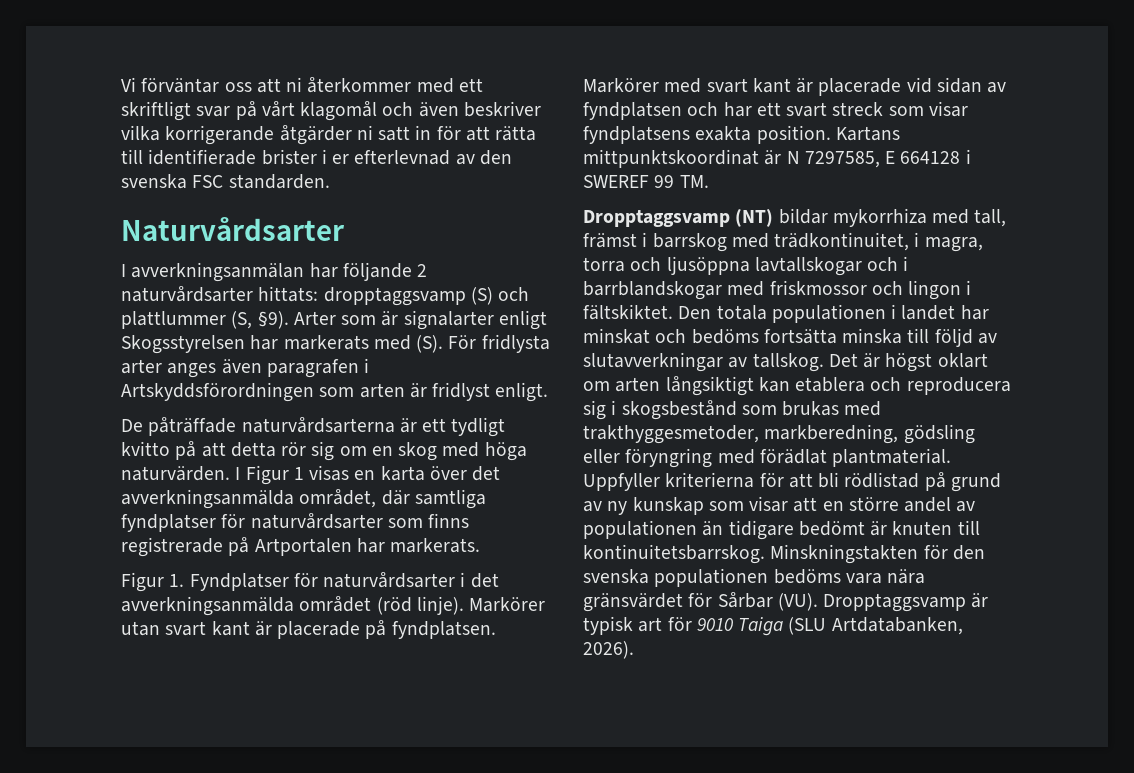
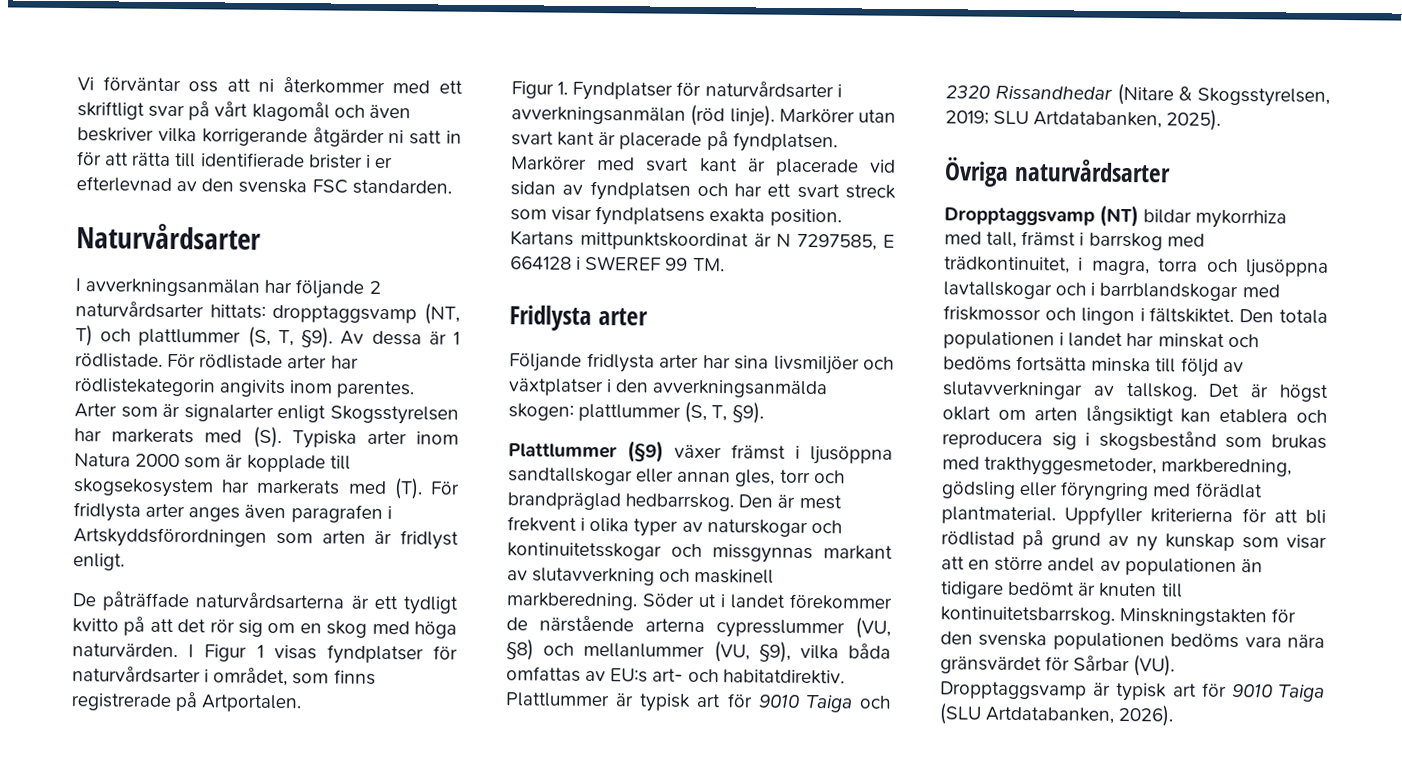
[470,287,493,305] (S) -> [424,303,461,325] [75,325,93,347] (NT, T)
[257,311,289,329] §9). -> [277,327,461,349] [75,353,359,370] [74,378,416,399] T, §9). Av dessa är 1 rödlistade. För rödlistade arter har rödlistekategorin angivits inom parentes.
(444, 344) none -> [291,430,460,449] [74,453,351,473] [73,478,423,500] Typiska arter inom Natura 2000 som är kopplade till skogsekosystem har markerats med (T).
[230,442,276,457] detta -> [177,619,207,633] det
[354,466,501,481] [121,489,486,509] en karta över det avverkningsanmälda området, där samtliga -> (317, 652) none
(383, 521) none -> [204,667,289,687] i området,
[254,538,481,556] Artportalen har markerats. -> [201,694,303,713] Artportalen.
[470,573,499,588] [121,596,372,616] det avverkningsanmälda området -> [511,106,686,125] avverkningsanmälan
(709, 181) none -> [509,305,648,331] [509,352,894,375] [508,378,829,399] [508,401,764,424] [508,440,893,465] [508,467,845,487] [507,492,842,512] [507,516,842,538] [507,542,893,564] [507,567,775,586] [506,592,893,611] [506,615,891,639] [506,639,891,663] [506,666,845,685] [505,692,891,713] [945,83,1330,107] [945,109,1222,131] [944,156,1171,187] // Fridlysta arter // Följande fridlysta arter har sina livsmiljöer och växtplatser i den avverkningsanmälda skogen: plattlummer (S, T, §9). // Plattlummer (§9) växer främst i ljusöppna sandtallskogar eller annan gles, torr och brandpräglad hedbarrskog. Den är mest frekvent i olika typer av naturskogar och kontinuitetsskogar och missgynnas markant av slutavverkning och maskinell markberedning. Söder ut i landet förekommer de närstående arterna cypresslummer (VU, §8) och mellanlummer (VU, §9), vilka båda omfattas av EU:s art- och habitatdirektiv. Plattlummer är typisk art för 9010 Taiga och 2320 Rissandhedar (Nitare & Skogsstyrelsen, 2019; SLU Artdatabanken, 2025). // Övriga naturvårdsarter

